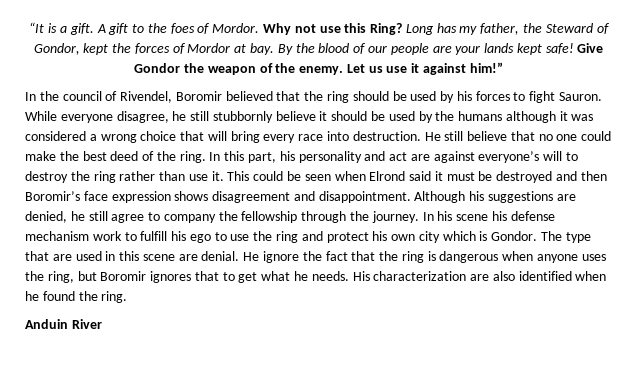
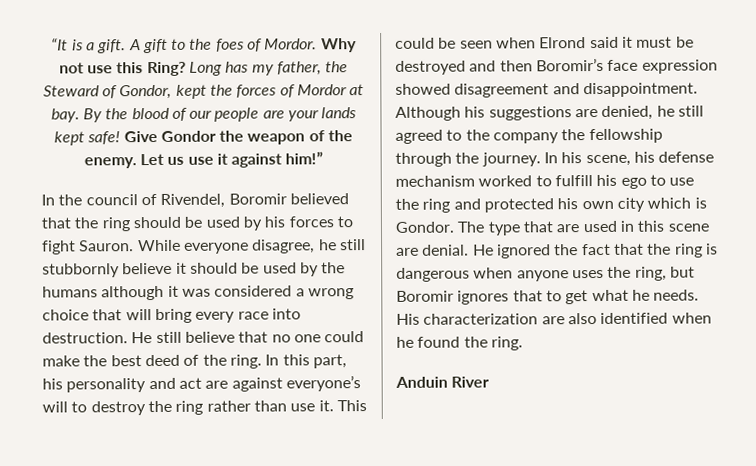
[174,191,209,201] shows -> [395,83,451,95] showed
[111,212,161,223] agree to -> [395,129,490,144] agreed to the
[456,214,489,221] scene -> [585,154,631,167] scene,
[92,231,122,241] work -> [478,175,533,187] worked
[326,232,369,243] protect -> [483,198,554,213] protected
[263,251,300,263] ignore -> [496,244,551,259] ignored

